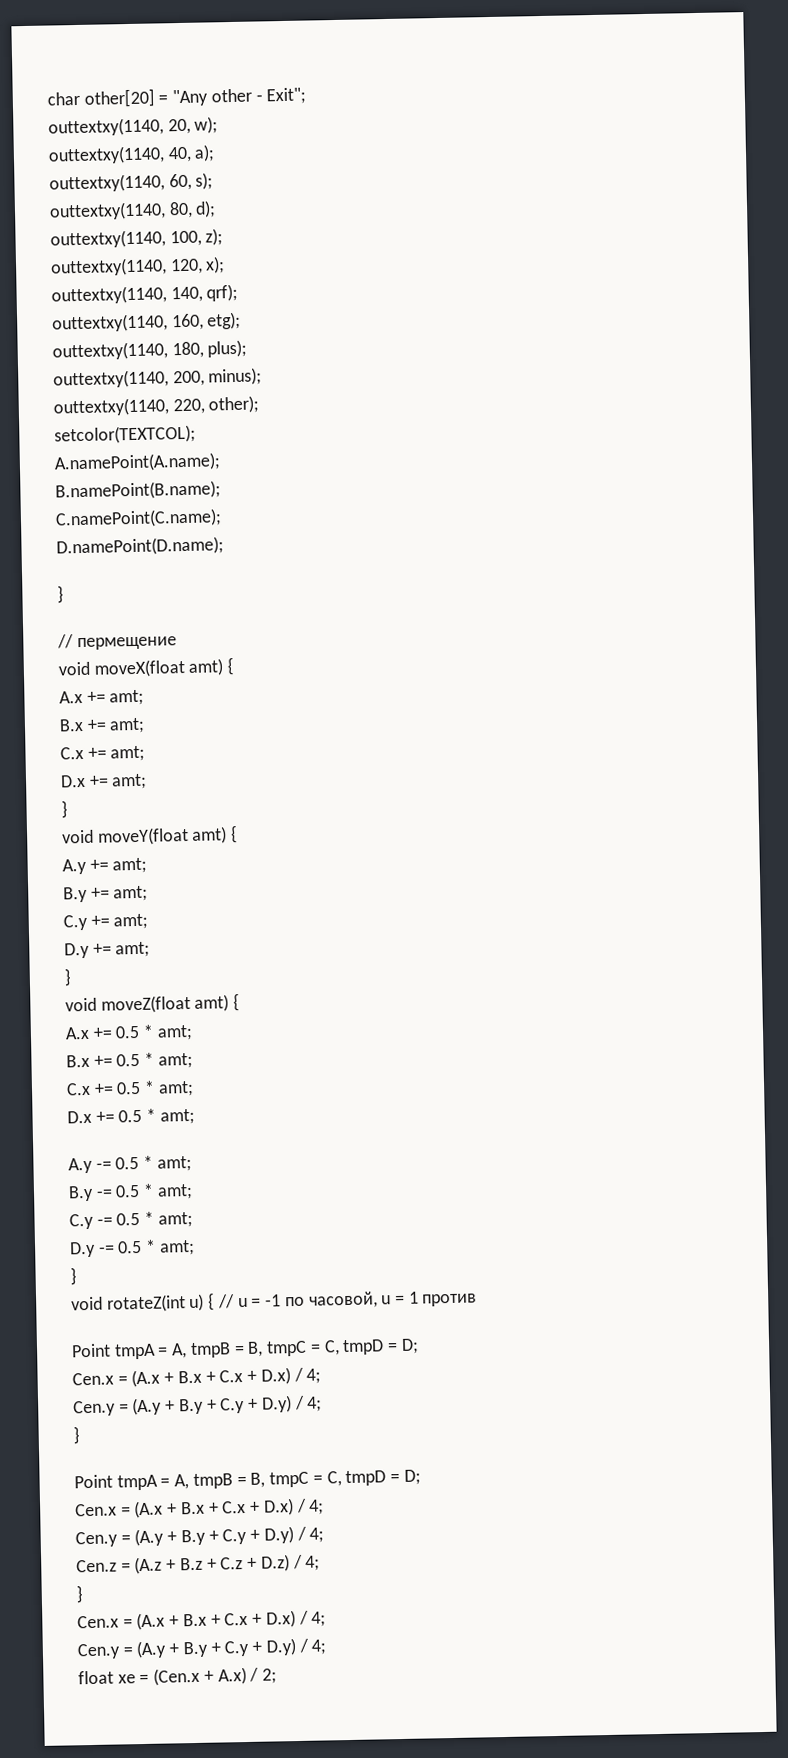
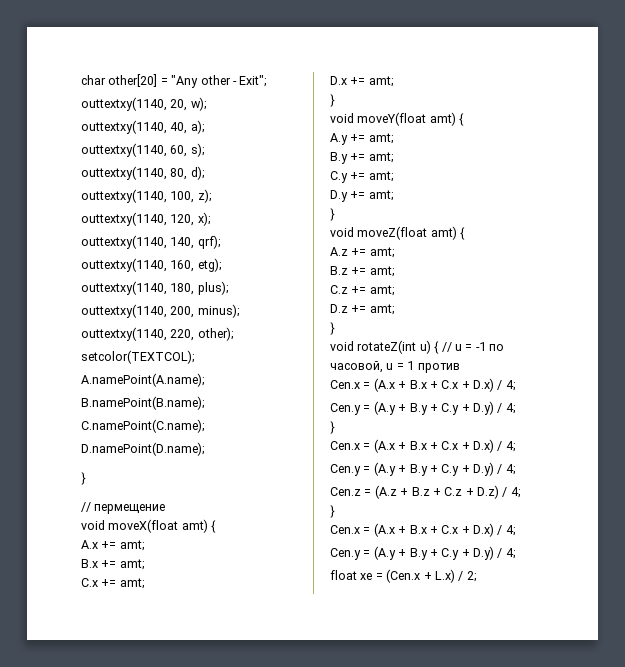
[65,1024,193,1041] [66,1052,193,1069] [66,1080,194,1097] [67,1108,195,1125] [68,1155,192,1174] [68,1183,193,1202] [69,1211,193,1230] [69,1239,157,1258] A.x += 0.5 * amt; // B.x += 0.5 * amt; // C.x += 0.5 * amt; // D.x += 0.5 * amt; // A.y -= 0.5 * amt; // B.y -= 0.5 * amt; // C.y -= 0.5 * amt; // D.y -= 0.5 * -> [330,247,395,258] [330,266,395,277] [330,285,395,296] [330,304,367,313] A.z += amt; // B.z += amt; // C.z += amt; // D.z +=
[71,1338,419,1360] // Point tmpA = A, tmpB = B, tmpC = C, tmpD = D; -> (460, 368) none
[74,1469,421,1491] // Point tmpA = A, tmpB = B, tmpC = C, tmpD = D; -> (335, 427) none
[217,1667,247,1685] A.x) -> [434,569,455,583] L.x)

